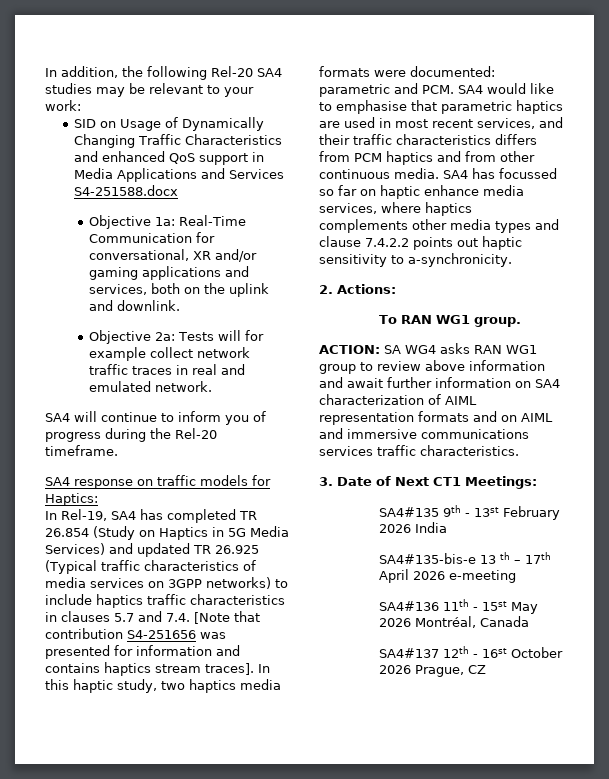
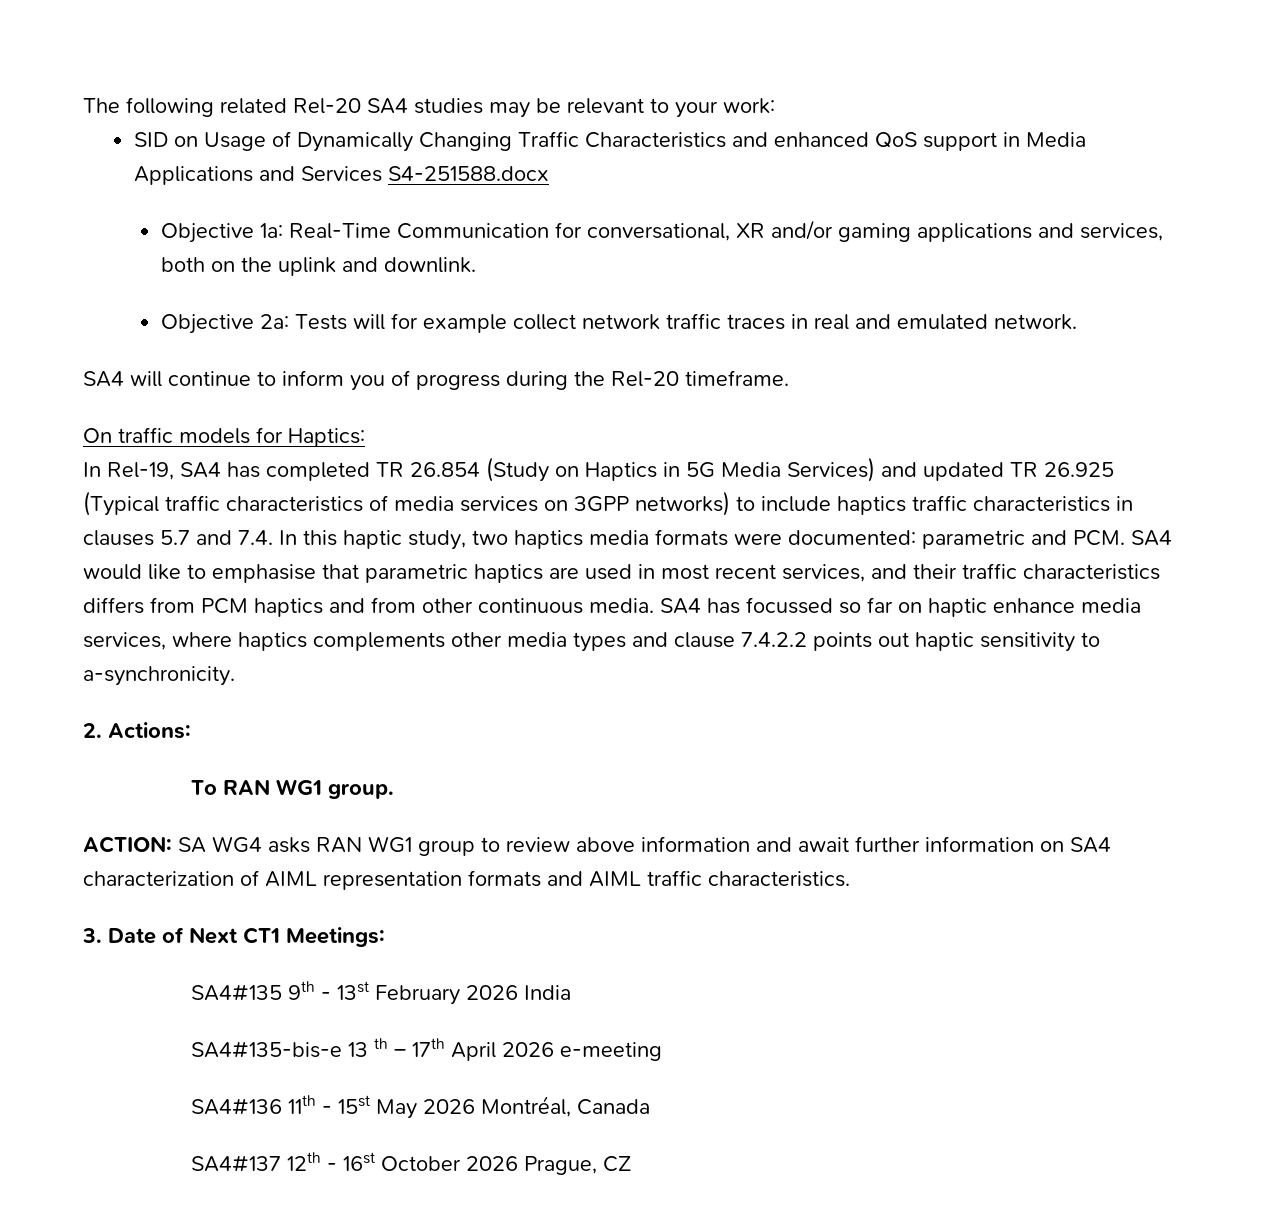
[45,66,207,80] In addition, the following -> [83,97,287,117] The following related
[45,477,153,489] SA4 response on -> [83,428,112,443] On
[194,611,260,624] [45,628,226,639] [45,645,240,659] [45,662,254,676] [Note that contribution S4-251656 was presented for information and contains haptics stream traces]. -> (273, 537) none
[501,413,553,422] [319,428,529,439] [319,446,373,456] on AIML and immersive communications services -> [589,871,641,887] AIML

